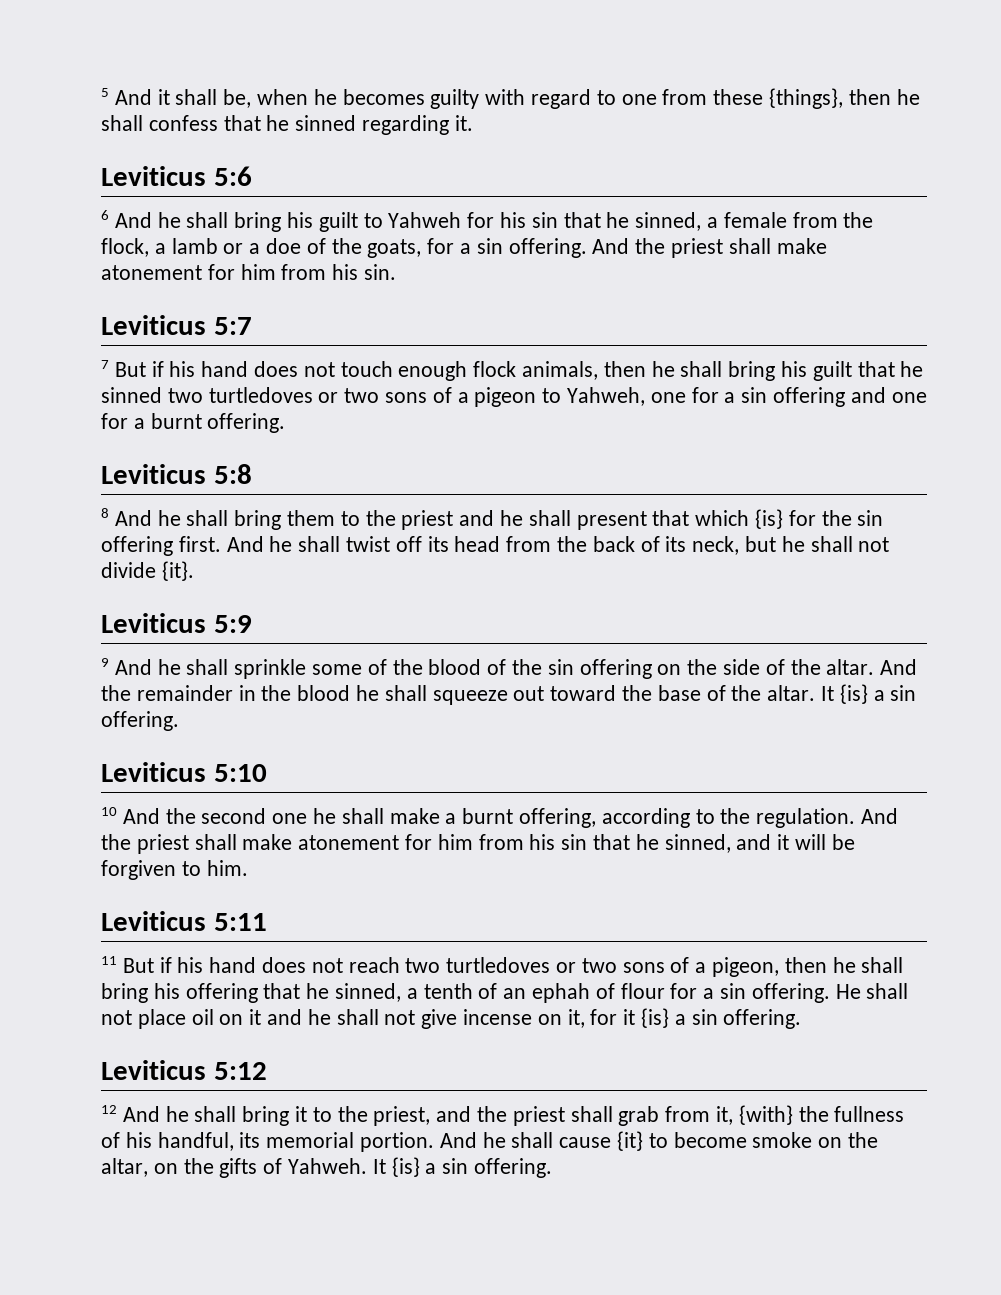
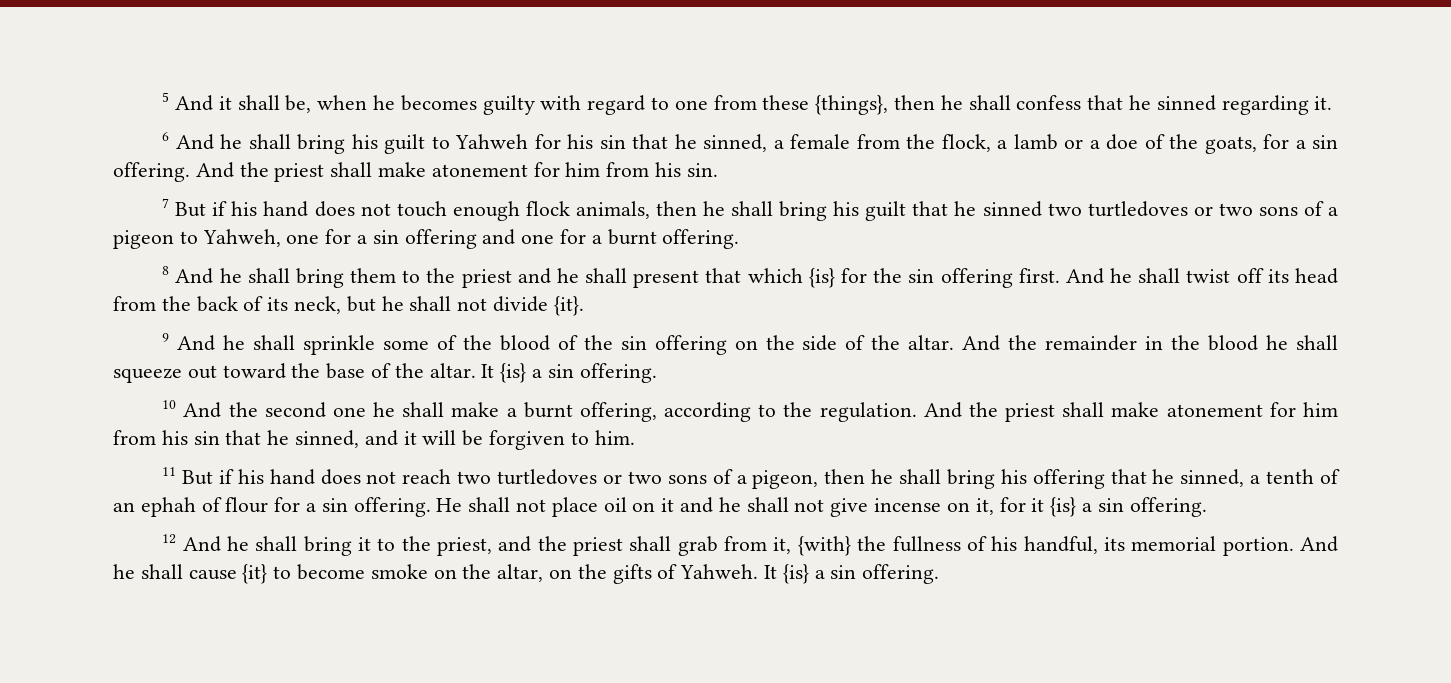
[101,166,252,186] // Leviticus 5:6 -> (1333, 103) none
[101,315,252,335] // Leviticus 5:7 -> (718, 170) none
[101,464,252,484] // Leviticus 5:8 -> (740, 239) none
[101,613,252,633] // Leviticus 5:9 -> (584, 306) none
[101,762,267,782] // Leviticus 5:10 -> (657, 373) none
[101,911,267,931] // Leviticus 5:11 -> (635, 437) none
[101,1060,267,1080] // Leviticus 5:12 -> (1207, 507) none

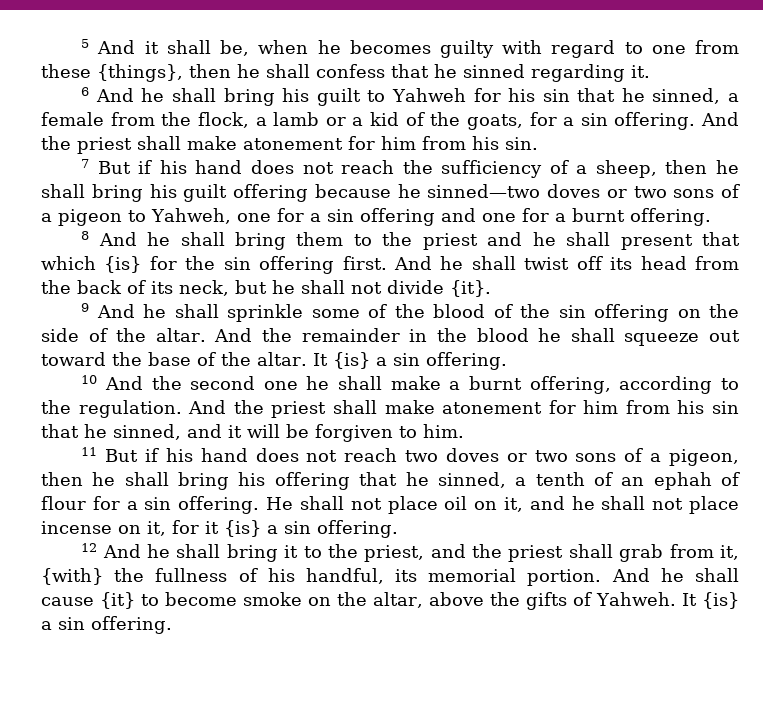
[1106,134,1139,150] doe -> [370,112,399,126] kid
[396,201,650,221] touch enough flock animals, -> [341,160,657,178] reach the sufficiency of a sheep,
[912,201,1188,217] that he sinned two turtledoves -> [233,184,600,202] offering because he sinned—two doves
[497,469,598,485] turtledoves -> [445,448,499,462] doves
[661,498,675,512] it -> [503,497,523,512] it,
[830,498,869,517] give -> [689,496,739,514] place
[549,569,573,579] on -> [429,592,485,606] above

